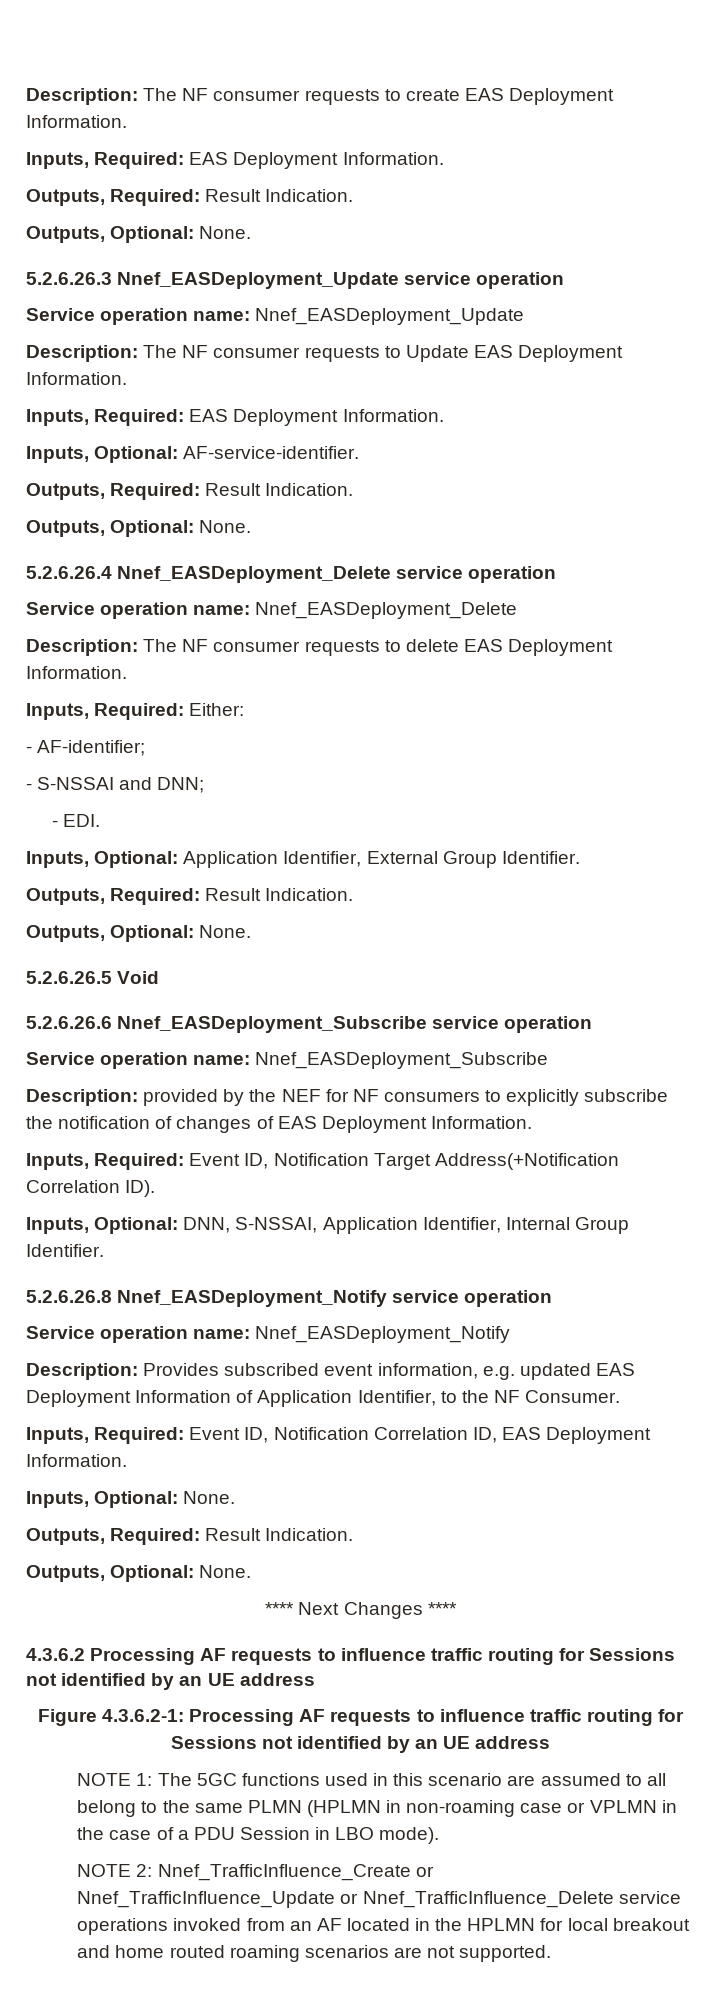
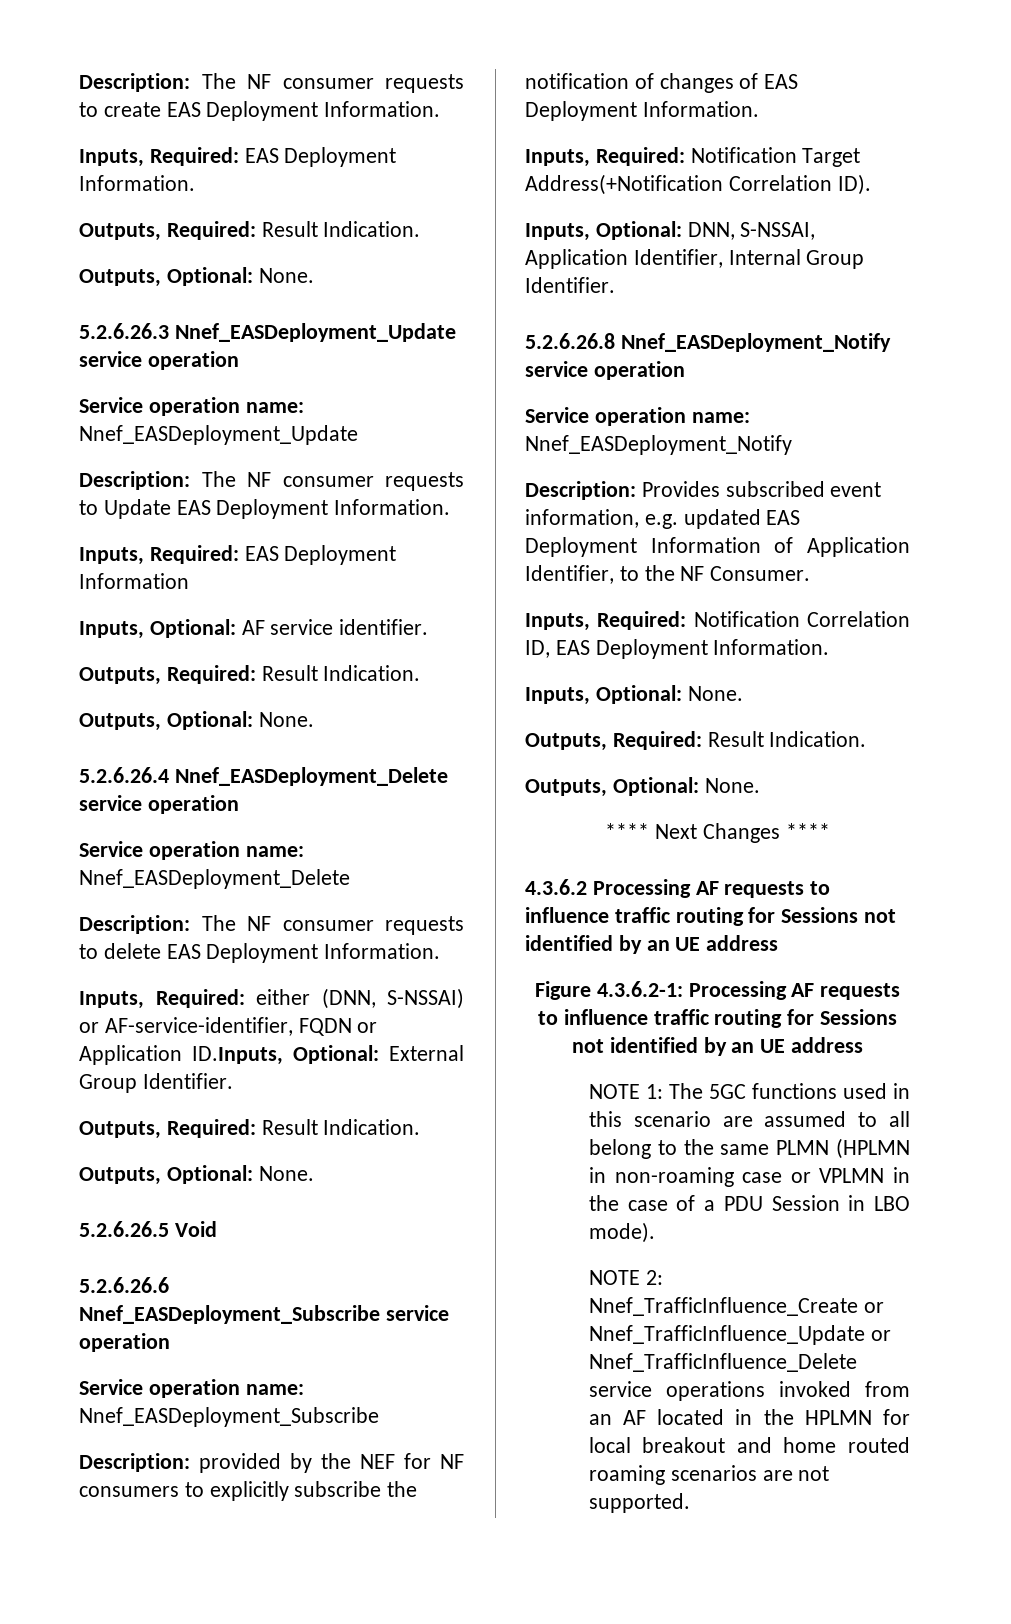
[342,409,444,422] [26,446,360,463] Information. // Inputs, Optional: AF-service-identifier. -> [79,573,189,589] [79,619,429,639] Information // Inputs, Optional: AF service identifier.
[189,703,245,716] [26,740,146,756] [26,777,205,793] [51,814,100,827] [26,851,362,868] Either: // - AF-identifier; // - S-NSSAI and DNN; // - EDI. // Inputs, Optional: Application Identifier, -> [256,988,464,1009] [79,1017,378,1036] [79,1045,379,1065] either (DNN, S-NSSAI) or AF-service-identifier, FQDN or Application ID.Inputs, Optional:
[189,1153,269,1169] Event ID, -> (685, 156) none
[189,1427,269,1443] Event ID, -> (687, 620) none

